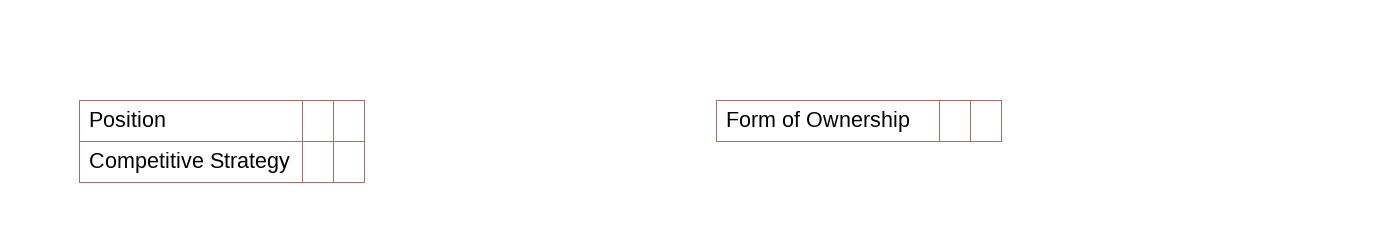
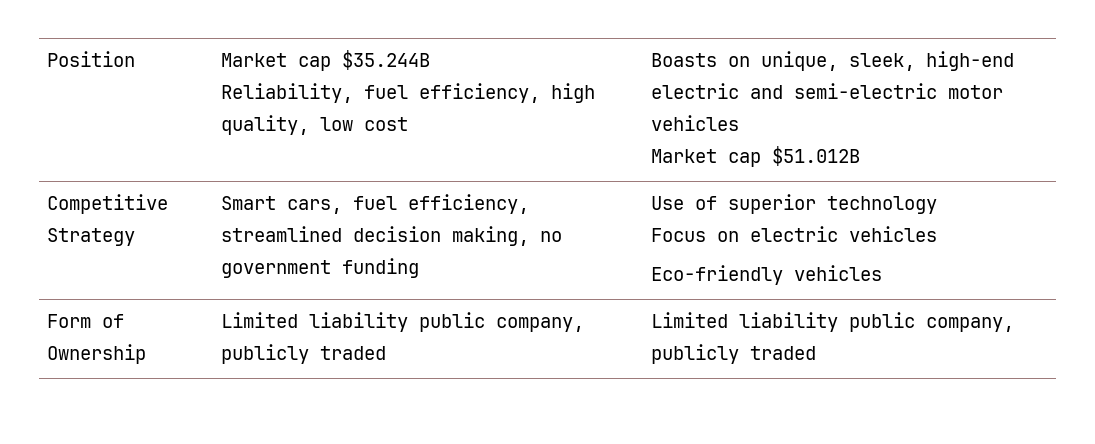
[89,152,291,173] [726,111,911,132] | // Competitive Strategy | | // Form of Ownership | | -> [221,50,431,71] [221,83,596,103] [221,115,409,135] [651,51,1015,71] [651,83,1004,99] [651,115,740,131] [651,146,861,167] [47,194,169,214] [47,228,136,246] [221,194,530,214] [221,226,563,246] [221,258,420,278] [651,194,938,214] [651,226,938,242] [651,265,883,285] [47,314,125,328] [47,344,147,364] [221,312,585,332] [221,344,387,364] [651,312,1015,332] [651,344,817,364] Market cap $35.244B // Reliability, fuel efficiency, high quality, low cost | Boasts on unique, sleek, high-end electric and semi-electric motor vehicles // Market cap $51.012B // Competitive Strategy | Smart cars, fuel efficiency, streamlined decision making, no government funding | Use of superior technology // Focus on electric vehicles // Eco-friendly vehicles // Form of Ownership | Limited liability public company, publicly traded | Limited liability public company, publicly traded

